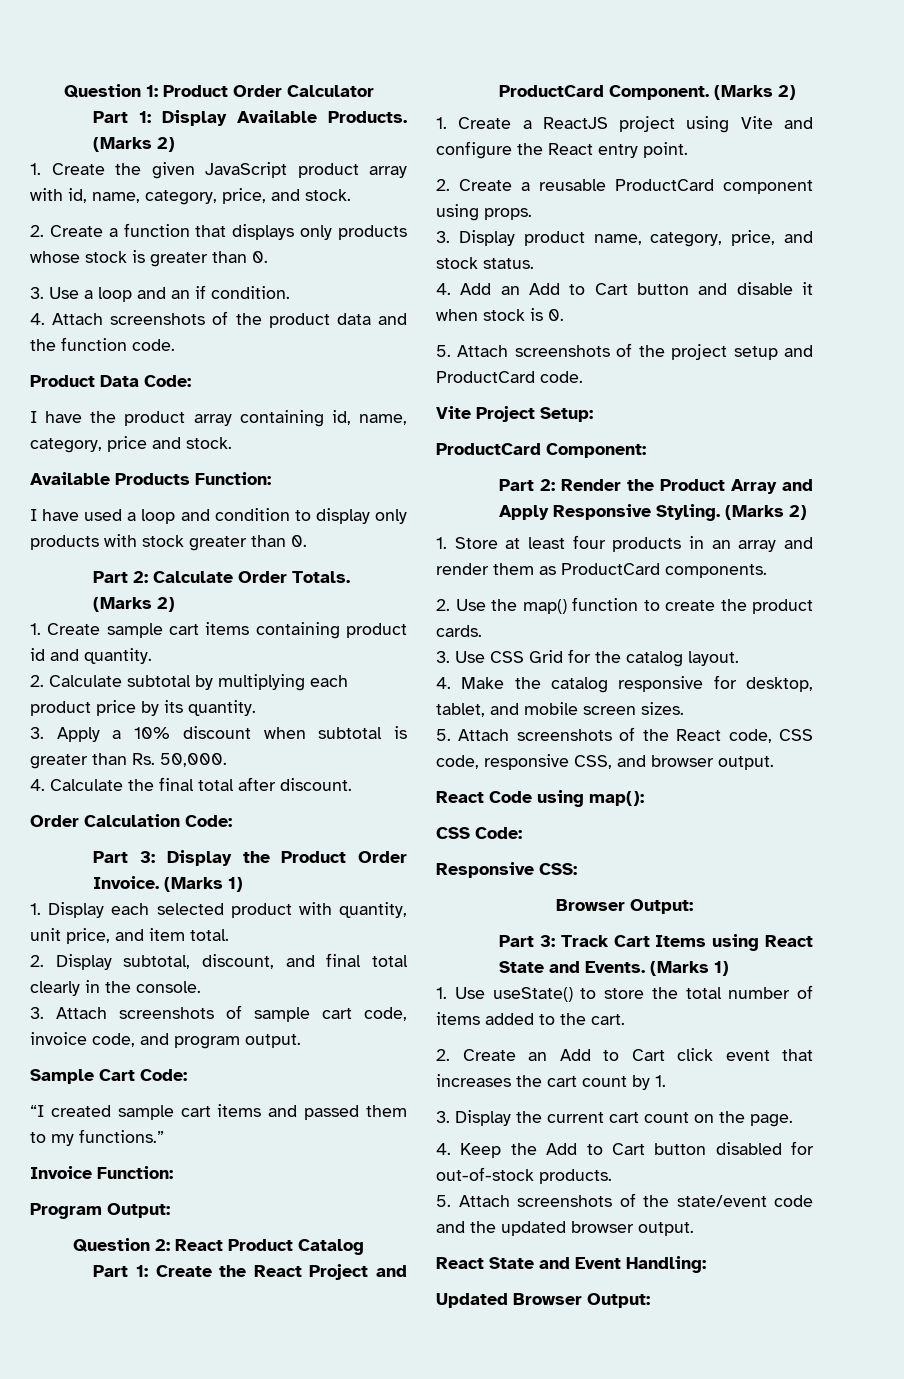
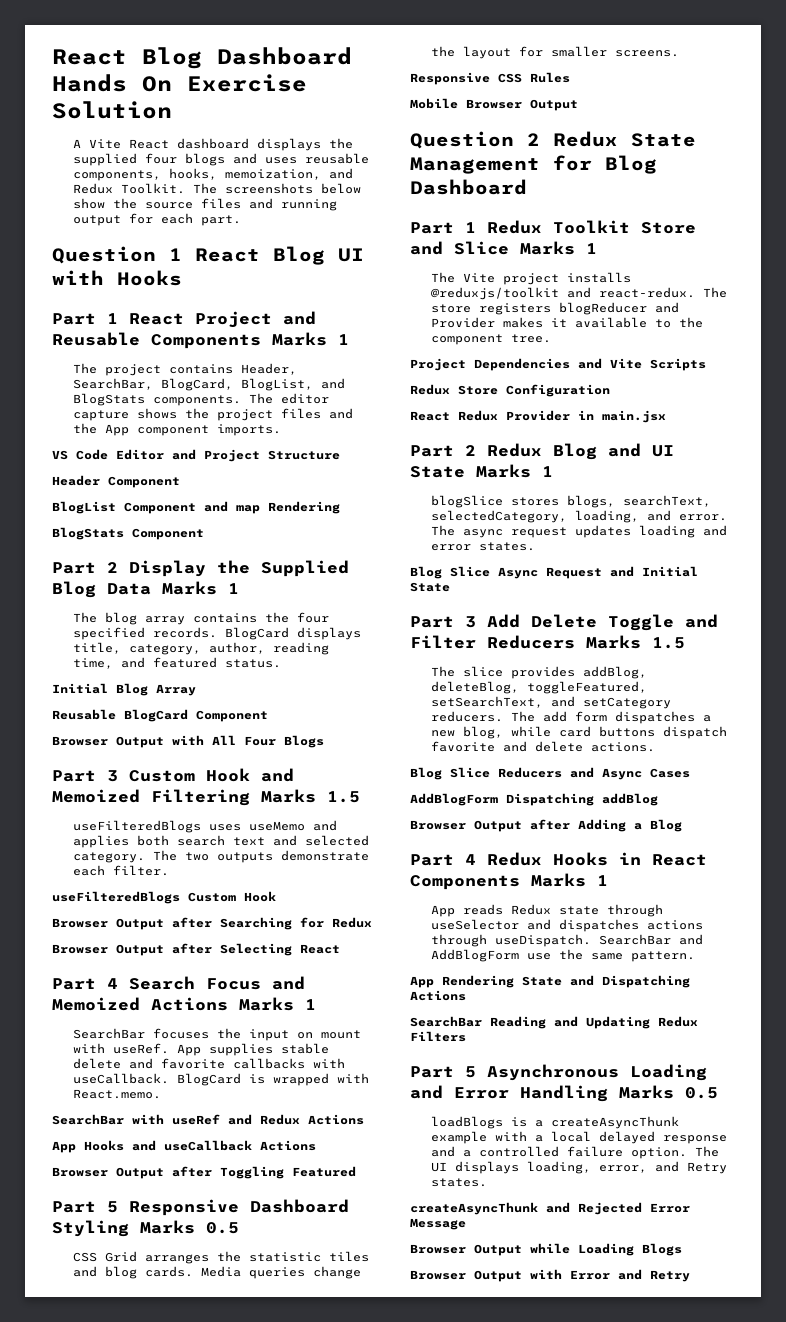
[63,84,374,98] [93,110,407,126] [93,137,176,152] [30,162,407,179] [30,188,351,205] [30,223,407,240] [30,250,268,267] [30,285,290,302] [30,311,407,328] [30,337,175,351] [30,375,191,387] [30,410,407,427] [30,436,232,453] [30,472,271,485] [30,508,407,524] [30,534,307,551] [93,571,351,583] [93,597,176,612] [30,622,407,639] [30,648,152,664] [30,674,348,691] [30,700,256,716] [30,726,408,742] [30,753,227,769] [30,777,352,791] [30,814,232,827] [93,850,407,866] [93,876,244,892] [30,902,407,918] [30,928,229,944] [30,953,408,970] [30,980,201,996] [30,1005,407,1022] [30,1032,301,1049] [30,1069,187,1084] [30,1104,407,1120] [30,1129,164,1146] [30,1166,173,1179] [30,1203,170,1219] [73,1238,364,1255] [93,1264,407,1280] [499,85,797,100] [436,116,813,133] [436,141,688,159] [436,179,813,194] [436,204,532,221] [436,230,813,247] [436,257,534,269] [436,282,813,295] [436,308,564,321] [436,343,813,360] [436,371,583,383] [436,406,593,422] [436,443,646,458] [499,479,813,494] [499,504,808,521] [436,535,813,552] [436,563,767,578] [436,597,813,614] [436,625,482,637] [436,649,739,667] [436,675,813,693] [436,702,684,717] [436,727,813,743] [436,754,774,770] [436,790,644,807] [436,827,522,839] [436,862,577,878] [556,899,693,914] [499,934,813,951] [499,961,730,976] [436,985,813,1002] [436,1012,625,1025] [436,1048,813,1061] [436,1074,666,1090] [436,1110,793,1127] [436,1141,814,1158] [436,1167,612,1184] [436,1193,813,1207] [436,1221,694,1236] [436,1256,706,1273] [436,1293,650,1308] Question 1: Product Order Calculator // Part 1: Display Available Products. (Marks 2) // 1. Create the given JavaScript product array with id, name, category, price, and stock. // 2. Create a function that displays only products whose stock is greater than 0. // 3. Use a loop and an if condition. // 4. Attach screenshots of the product data and the function code. // Product Data Code: // I have the product array containing id, name, category, price and stock. // Available Products Function: // I have used a loop and condition to display only products with stock greater than 0. // Part 2: Calculate Order Totals. (Marks 2) // 1. Create sample cart items containing product id and quantity. // 2. Calculate subtotal by multiplying each product price by its quantity. // 3. Apply a 10% discount when subtotal is greater than Rs. 50,000. // 4. Calculate the final total after discount. // Order Calculation Code: // Part 3: Display the Product Order Invoice. (Marks 1) // 1. Display each selected product with quantity, unit price, and item total. // 2. Display subtotal, discount, and final total clearly in the console. // 3. Attach screenshots of sample cart code, invoice code, and program output. // Sample Cart Code: // “I created sample cart items and passed them to my functions.” // Invoice Function: // Program Output: // Question 2: React Product Catalog // Part 1: Create the React Project and ProductCard Component. (Marks 2) // 1. Create a ReactJS project using Vite and configure the React entry point. // 2. Create a reusable ProductCard component using props. // 3. Display product name, category, price, and stock status. // 4. Add an Add to Cart button and disable it when stock is 0. // 5. Attach screenshots of the project setup and ProductCard code. // Vite Project Setup: // ProductCard Component: // Part 2: Render the Product Array and Apply Responsive Styling. (Marks 2) // 1. Store at least four products in an array and render them as ProductCard components. // 2. Use the map() function to create the product cards. // 3. Use CSS Grid for the catalog layout. // 4. Make the catalog responsive for desktop, tablet, and mobile screen sizes. // 5. Attach screenshots of the React code, CSS code, responsive CSS, and browser output. // React Code using map(): // CSS Code: // Responsive CSS: // Browser Output: // Part 3: Track Cart Items using React State and Events. (Marks 1) // 1. Use useState() to store the total number of items added to the cart. // 2. Create an Add to Cart click event that increases the cart count by 1. // 3. Display the current cart count on the page. // 4. Keep the Add to Cart button disabled for out-of-stock products. // 5. Attach screenshots of the state/event code and the updated browser output. // React State and Event Handling: // Updated Browser Output: -> [52,47,352,69] [52,74,307,92] [52,101,172,119] [73,138,354,151] [73,153,370,166] [73,168,354,181] [73,183,362,194] [73,198,338,211] [73,213,242,226] [52,246,364,265] [52,270,182,286] [52,311,316,328] [52,332,349,349] [73,363,298,376] [73,378,346,391] [73,393,330,406] [73,408,354,421] [73,423,282,436] [52,449,340,462] [52,475,180,488] [52,501,340,514] [52,527,204,540] [52,560,349,577] [52,581,239,598] [73,612,330,625] [73,627,362,640] [73,642,330,655] [73,657,282,669] [52,683,196,696] [52,709,268,722] [52,735,324,748] [52,768,294,782] [52,789,360,806] [73,820,338,833] [73,835,370,848] [73,850,370,863] [73,865,170,876] [52,891,276,904] [52,917,372,930] [52,943,340,956] [52,976,305,990] [52,997,316,1011] [73,1028,362,1041] [73,1043,330,1056] [73,1058,346,1069] [73,1073,370,1086] [73,1089,162,1099] [52,1114,364,1125] [52,1140,316,1153] [52,1166,356,1179] [52,1199,349,1216] [52,1220,239,1237] [73,1251,370,1264] [73,1266,362,1279] [431,46,680,59] [410,72,570,85] [410,98,578,111] [410,131,696,149] [410,155,657,174] [410,179,527,195] [410,220,696,234] [410,241,597,255] [431,272,632,285] [431,287,728,300] [431,302,680,315] [431,317,704,328] [431,334,552,345] [410,358,706,371] [410,384,610,397] [410,410,666,423] [410,443,674,460] [410,464,553,478] [431,495,712,508] [431,510,728,523] [431,525,728,538] [431,542,536,551] [410,566,698,579] [410,582,450,592] [410,614,718,631] [410,635,685,649] [431,666,648,679] [431,681,648,694] [431,696,672,709] [431,711,712,724] [431,726,728,739] [431,741,656,752] [410,767,690,780] [410,793,658,806] [410,819,682,832] [410,852,707,866] [410,873,608,890] [431,904,664,917] [431,919,704,932] [431,934,704,947] [431,949,696,962] [410,975,690,988] [410,990,466,1001] [410,1016,698,1029] [410,1031,466,1042] [410,1064,707,1081] [410,1085,718,1102] [431,1116,680,1129] [431,1131,728,1144] [431,1146,720,1159] [431,1161,728,1174] [431,1178,488,1187] [410,1202,690,1215] [410,1218,466,1230] [410,1243,682,1256] [410,1269,690,1282] React Blog Dashboard Hands On Exercise Solution // A Vite React dashboard displays the supplied four blogs and uses reusable components, hooks, memoization, and Redux Toolkit. The screenshots below show the source files and running output for each part. // Question 1 React Blog UI with Hooks // Part 1 React Project and Reusable Components Marks 1 // The project contains Header, SearchBar, BlogCard, BlogList, and BlogStats components. The editor capture shows the project files and the App component imports. // VS Code Editor and Project Structure // Header Component // BlogList Component and map Rendering // BlogStats Component // Part 2 Display the Supplied Blog Data Marks 1 // The blog array contains the four specified records. BlogCard displays title, category, author, reading time, and featured status. // Initial Blog Array // Reusable BlogCard Component // Browser Output with All Four Blogs // Part 3 Custom Hook and Memoized Filtering Marks 1.5 // useFilteredBlogs uses useMemo and applies both search text and selected category. The two outputs demonstrate each filter. // useFilteredBlogs Custom Hook // Browser Output after Searching for Redux // Browser Output after Selecting React // Part 4 Search Focus and Memoized Actions Marks 1 // SearchBar focuses the input on mount with useRef. App supplies stable delete and favorite callbacks with useCallback. BlogCard is wrapped with React.memo. // SearchBar with useRef and Redux Actions // App Hooks and useCallback Actions // Browser Output after Toggling Featured // Part 5 Responsive Dashboard Styling Marks 0.5 // CSS Grid arranges the statistic tiles and blog cards. Media queries change the layout for smaller screens. // Responsive CSS Rules // Mobile Browser Output // Question 2 Redux State Management for Blog Dashboard // Part 1 Redux Toolkit Store and Slice Marks 1 // The Vite project installs @reduxjs/toolkit and react-redux. The store registers blogReducer and Provider makes it available to the component tree. // Project Dependencies and Vite Scripts // Redux Store Configuration // React Redux Provider in main.jsx // Part 2 Redux Blog and UI State Marks 1 // blogSlice stores blogs, searchText, selectedCategory, loading, and error. The async request updates loading and error states. // Blog Slice Async Request and Initial State // Part 3 Add Delete Toggle and Filter Reducers Marks 1.5 // The slice provides addBlog, deleteBlog, toggleFeatured, setSearchText, and setCategory reducers. The add form dispatches a new blog, while card buttons dispatch favorite and delete actions. // Blog Slice Reducers and Async Cases // AddBlogForm Dispatching addBlog // Browser Output after Adding a Blog // Part 4 Redux Hooks in React Components Marks 1 // App reads Redux state through useSelector and dispatches actions through useDispatch. SearchBar and AddBlogForm use the same pattern. // App Rendering State and Dispatching Actions // SearchBar Reading and Updating Redux Filters // Part 5 Asynchronous Loading and Error Handling Marks 0.5 // loadBlogs is a createAsyncThunk example with a local delayed response and a controlled failure option. The UI displays loading, error, and Retry states. // createAsyncThunk and Rejected Error Message // Browser Output while Loading Blogs // Browser Output with Error and Retry

